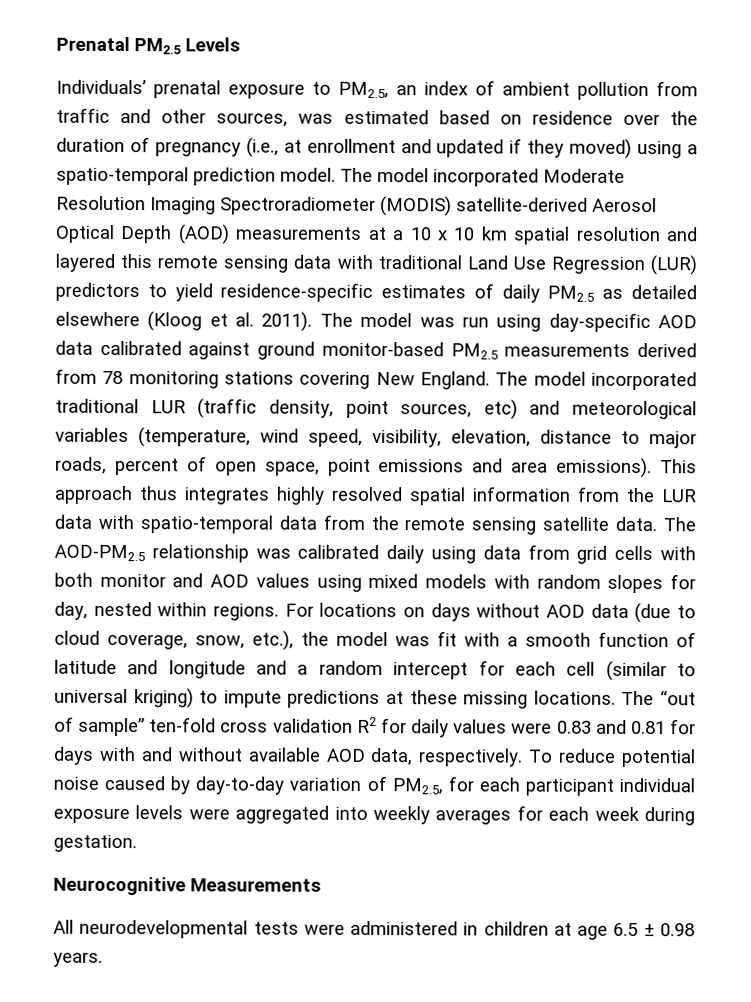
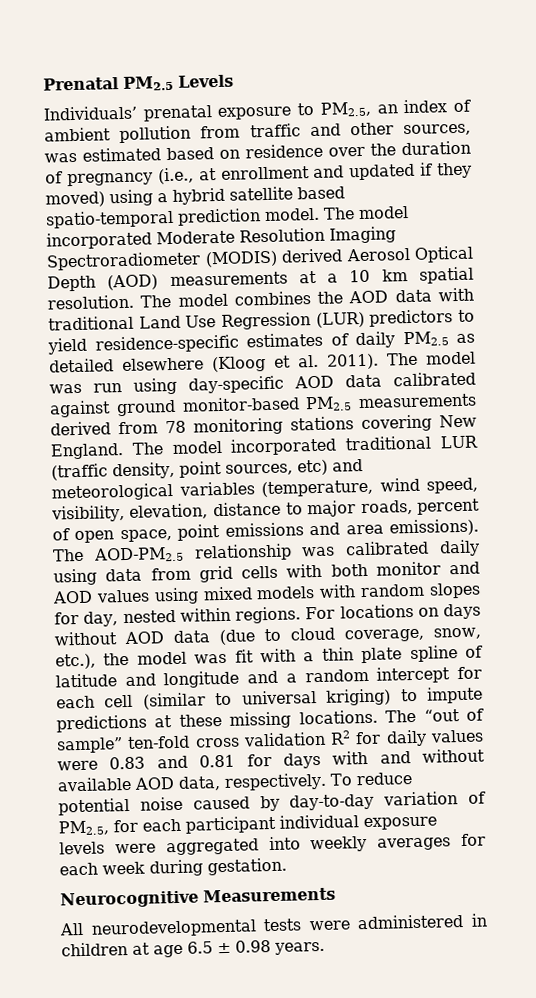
(698, 149) none -> [172,186,345,205] hybrid satellite based
[456,197,588,212] satellite-derived -> [281,248,343,263] derived
[437,226,698,245] [55,253,289,273] x 10 km spatial resolution and layered this remote sensing -> [381,266,474,284] [47,290,389,310] km spatial resolution. The model combines the AOD
[659,459,697,474] [54,485,697,506] [54,514,658,535] This approach thus integrates highly resolved spatial information from the LUR data with spatio-temporal data from the remote sensing satellite data. -> (479, 527) none
[525,631,669,648] smooth function -> [321,645,458,664] thin plate spline

